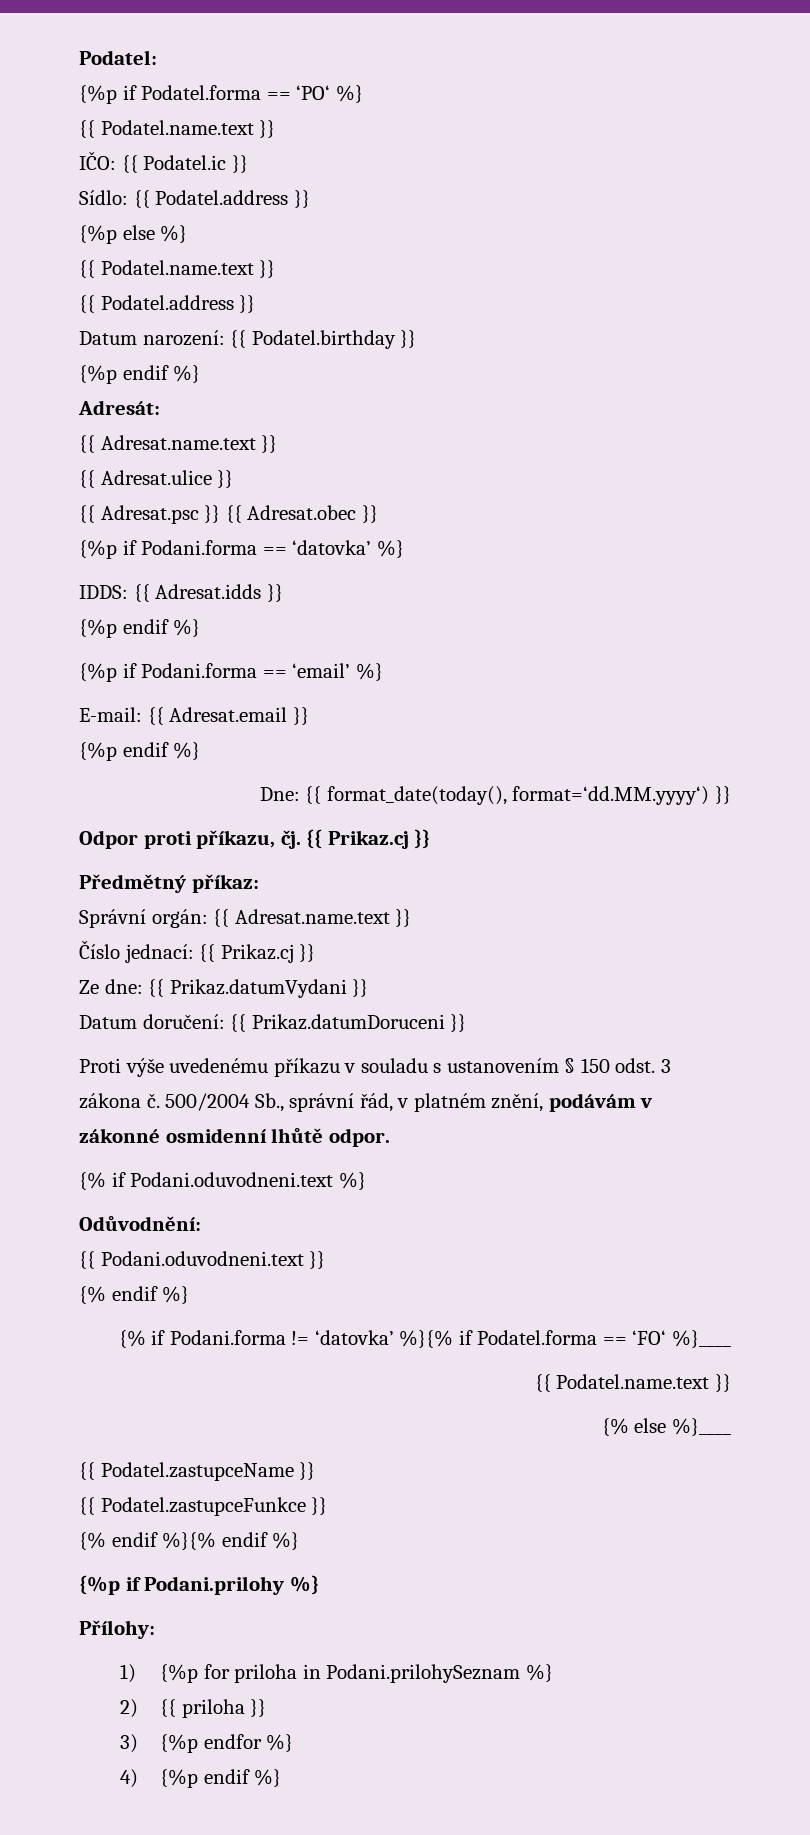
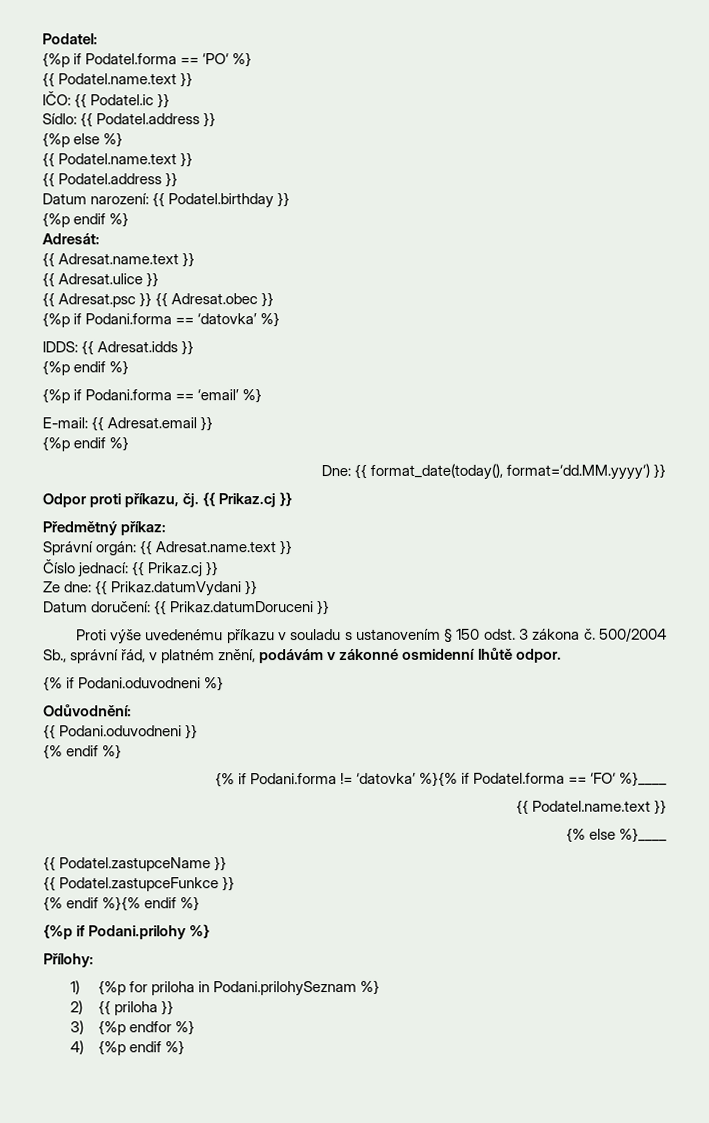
[130,1172,334,1187] Podani.oduvodneni.text -> [78,677,202,689] Podani.oduvodneni
[100,1251,304,1266] Podani.oduvodneni.text -> [59,725,183,737] Podani.oduvodneni

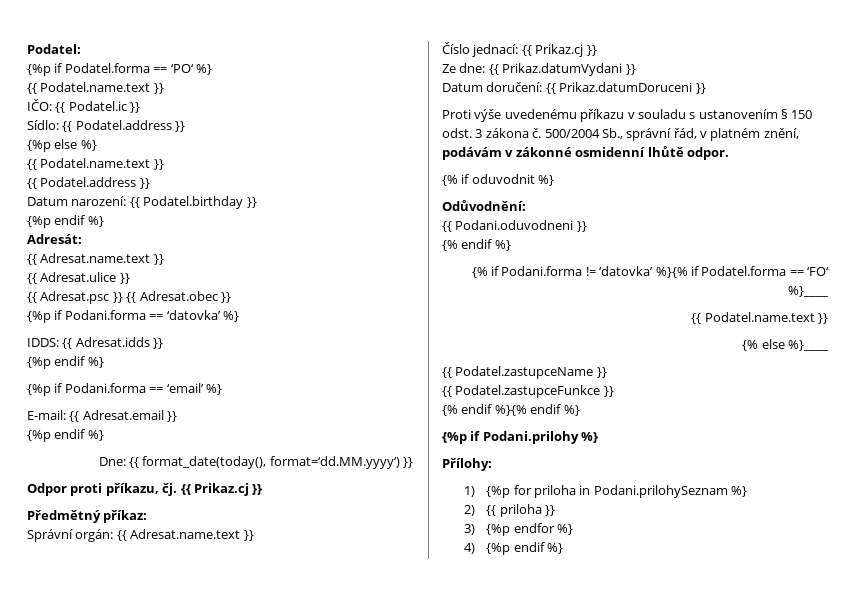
[78,677,202,689] Podani.oduvodneni -> [471,174,535,184] oduvodnit

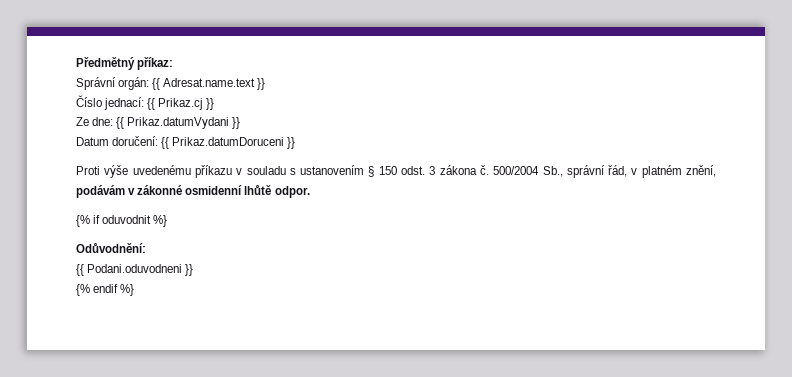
[27,44,81,54] [27,63,212,76] [27,82,164,94] [27,99,141,113] [27,120,186,132] [27,139,97,152] [27,158,164,170] [27,177,150,189] [27,196,257,209] [27,215,104,228] [27,234,82,244] [27,253,164,265] [27,272,130,284] [27,291,231,304] [27,310,239,323] [27,337,164,349] [27,356,104,369] [27,383,222,396] [27,410,178,422] [27,429,104,442] [98,456,413,469] [27,483,263,496] Podatel: // {%p if Podatel.forma == ‘PO‘ %} // {{ Podatel.name.text }} // IČO: {{ Podatel.ic }} // Sídlo: {{ Podatel.address }} // {%p else %} // {{ Podatel.name.text }} // {{ Podatel.address }} // Datum narození: {{ Podatel.birthday }} // {%p endif %} // Adresát: // {{ Adresat.name.text }} // {{ Adresat.ulice }} // {{ Adresat.psc }} {{ Adresat.obec }} // {%p if Podani.forma == ‘datovka’ %} // IDDS: {{ Adresat.idds }} // {%p endif %} // {%p if Podani.forma == ‘email’ %} // E-mail: {{ Adresat.email }} // {%p endif %} // Dne: {{ format_date(today(), format=‘dd.MM.yyyy‘) }} // Odpor proti příkazu, čj. {{ Prikaz.cj }} // -> (76, 63) none
[471,266,829,278] [788,286,828,297] [691,312,828,324] [742,339,828,351] [442,366,607,379] [442,385,614,398] [442,404,580,416] [442,431,599,444] [442,458,492,471] [464,485,748,498] [464,504,556,517] [464,523,574,536] [464,542,564,555] // {% if Podani.forma != ‘datovka’ %}{% if Podatel.forma == ‘FO‘ %}____ // {{ Podatel.name.text }} // {% else %}____ // {{ Podatel.zastupceName }} // {{ Podatel.zastupceFunkce }} // {% endif %}{% endif %} // {%p if Podani.prilohy %} // Přílohy: // 1) {%p for priloha in Podani.prilohySeznam %} // 2) {{ priloha }} // 3) {%p endfor %} // 4) {%p endif %} -> (135, 290) none

